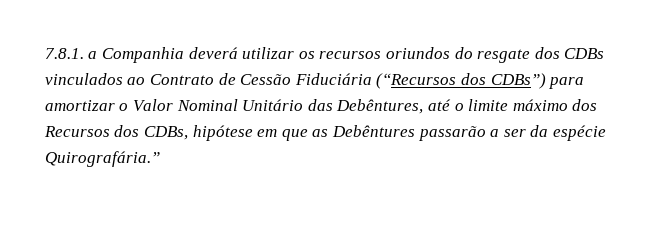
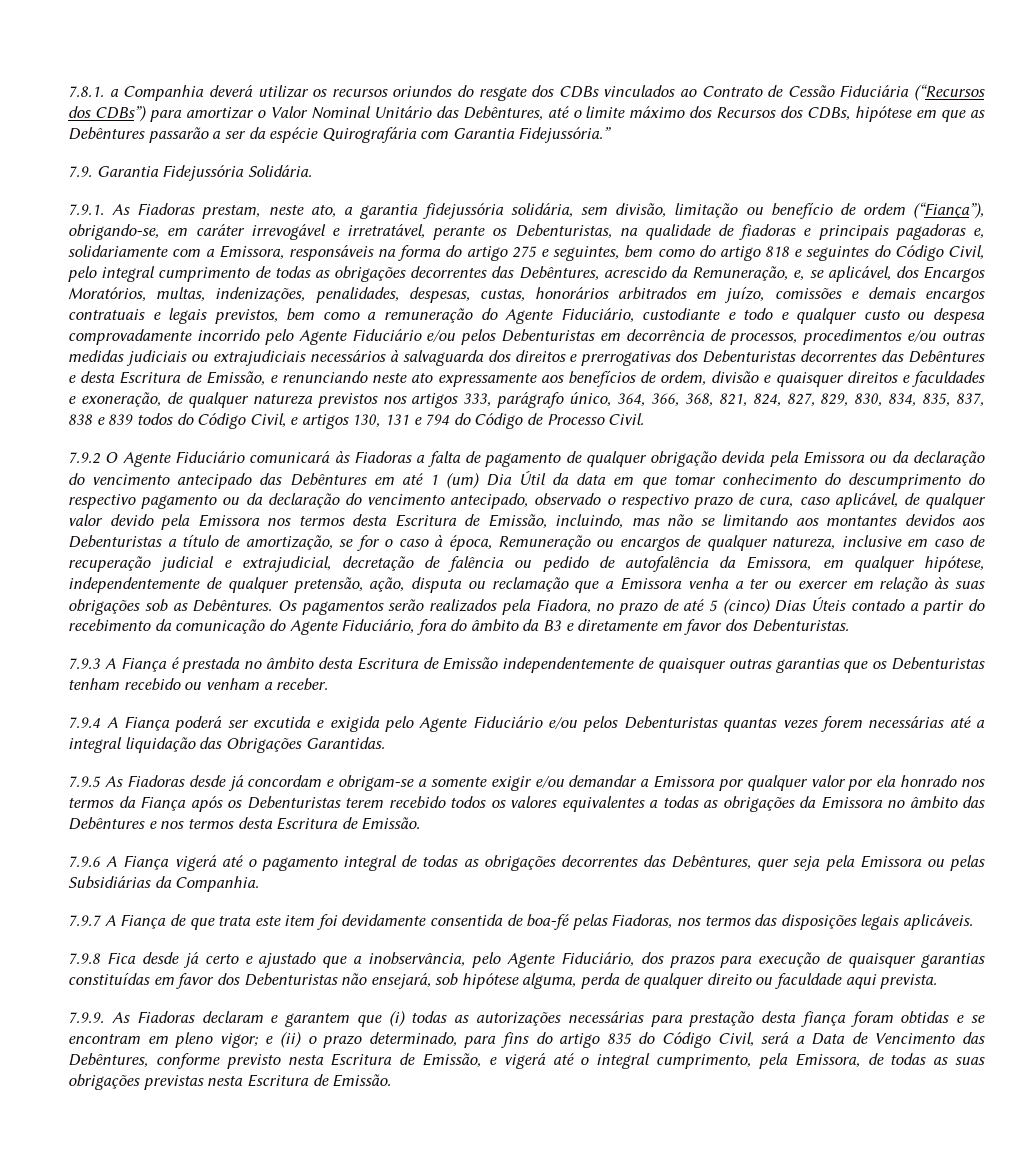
[44,151,160,167] Quirografária.” -> [321,127,612,143] [68,165,312,181] [68,202,984,219] [68,224,984,240] [68,245,984,261] [68,266,985,282] [68,286,985,303] [68,308,985,324] [68,329,985,345] [68,349,985,366] [68,370,986,387] [68,392,984,408] [68,413,645,429] [68,450,986,467] [68,470,986,489] [68,493,986,509] [68,514,985,530] [68,534,986,551] [68,556,984,572] [68,576,985,593] [68,596,985,615] [68,619,849,635] [68,657,985,673] [68,678,329,691] [68,716,985,732] [68,737,385,753] [68,775,985,791] [68,796,985,812] [68,817,421,830] [68,855,985,871] [68,876,260,892] [68,914,973,930] [68,952,986,968] [68,972,938,989] [68,1010,985,1027] [68,1031,985,1048] [68,1053,985,1069] [68,1074,392,1090] Quirografária com Garantia Fidejussória.” // 7.9. Garantia Fidejussória Solidária. // 7.9.1. As Fiadoras prestam, neste ato, a garantia fidejussória solidária, sem divisão, limitação ou benefício de ordem (“Fiança”), obrigando-se, em caráter irrevogável e irretratável, perante os Debenturistas, na qualidade de fiadoras e principais pagadoras e, solidariamente com a Emissora, responsáveis na forma do artigo 275 e seguintes, bem como do artigo 818 e seguintes do Código Civil, pelo integral cumprimento de todas as obrigações decorrentes das Debêntures, acrescido da Remuneração, e, se aplicável, dos Encargos Moratórios, multas, indenizações, penalidades, despesas, custas, honorários arbitrados em juízo, comissões e demais encargos contratuais e legais previstos, bem como a remuneração do Agente Fiduciário, custodiante e todo e qualquer custo ou despesa comprovadamente incorrido pelo Agente Fiduciário e/ou pelos Debenturistas em decorrência de processos, procedimentos e/ou outras medidas judiciais ou extrajudiciais necessários à salvaguarda dos direitos e prerrogativas dos Debenturistas decorrentes das Debêntures e desta Escritura de Emissão, e renunciando neste ato expressamente aos benefícios de ordem, divisão e quaisquer direitos e faculdades e exoneração, de qualquer natureza previstos nos artigos 333, parágrafo único, 364, 366, 368, 821, 824, 827, 829, 830, 834, 835, 837, 838 e 839 todos do Código Civil, e artigos 130, 131 e 794 do Código de Processo Civil. // 7.9.2 O Agente Fiduciário comunicará às Fiadoras a falta de pagamento de qualquer obrigação devida pela Emissora ou da declaração do vencimento antecipado das Debêntures em até 1 (um) Dia Útil da data em que tomar conhecimento do descumprimento do respectivo pagamento ou da declaração do vencimento antecipado, observado o respectivo prazo de cura, caso aplicável, de qualquer valor devido pela Emissora nos termos desta Escritura de Emissão, incluindo, mas não se limitando aos montantes devidos aos Debenturistas a título de amortização, se for o caso à época, Remuneração ou encargos de qualquer natureza, inclusive em caso de recuperação judicial e extrajudicial, decretação de falência ou pedido de autofalência da Emissora, em qualquer hipótese, independentemente de qualquer pretensão, ação, disputa ou reclamação que a Emissora venha a ter ou exercer em relação às suas obrigações sob as Debêntures. Os pagamentos serão realizados pela Fiadora, no prazo de até 5 (cinco) Dias Úteis contado a partir do recebimento da comunicação do Agente Fiduciário, fora do âmbito da B3 e diretamente em favor dos Debenturistas. // 7.9.3 A Fiança é prestada no âmbito desta Escritura de Emissão independentemente de quaisquer outras garantias que os Debenturistas tenham recebido ou venham a receber. // 7.9.4 A Fiança poderá ser excutida e exigida pelo Agente Fiduciário e/ou pelos Debenturistas quantas vezes forem necessárias até a integral liquidação das Obrigações Garantidas. // 7.9.5 As Fiadoras desde já concordam e obrigam-se a somente exigir e/ou demandar a Emissora por qualquer valor por ela honrado nos termos da Fiança após os Debenturistas terem recebido todos os valores equivalentes a todas as obrigações da Emissora no âmbito das Debêntures e nos termos desta Escritura de Emissão. // 7.9.6 A Fiança vigerá até o pagamento integral de todas as obrigações decorrentes das Debêntures, quer seja pela Emissora ou pelas Subsidiárias da Companhia. // 7.9.7 A Fiança de que trata este item foi devidamente consentida de boa-fé pelas Fiadoras, nos termos das disposições legais aplicáveis. // 7.9.8 Fica desde já certo e ajustado que a inobservância, pelo Agente Fiduciário, dos prazos para execução de quaisquer garantias constituídas em favor dos Debenturistas não ensejará, sob hipótese alguma, perda de qualquer direito ou faculdade aqui prevista. // 7.9.9. As Fiadoras declaram e garantem que (i) todas as autorizações necessárias para prestação desta fiança foram obtidas e se encontram em pleno vigor; e (ii) o prazo determinado, para fins do artigo 835 do Código Civil, será a Data de Vencimento das Debêntures, conforme previsto nesta Escritura de Emissão, e vigerá até o integral cumprimento, pela Emissora, de todas as suas obrigações previstas nesta Escritura de Emissão.

